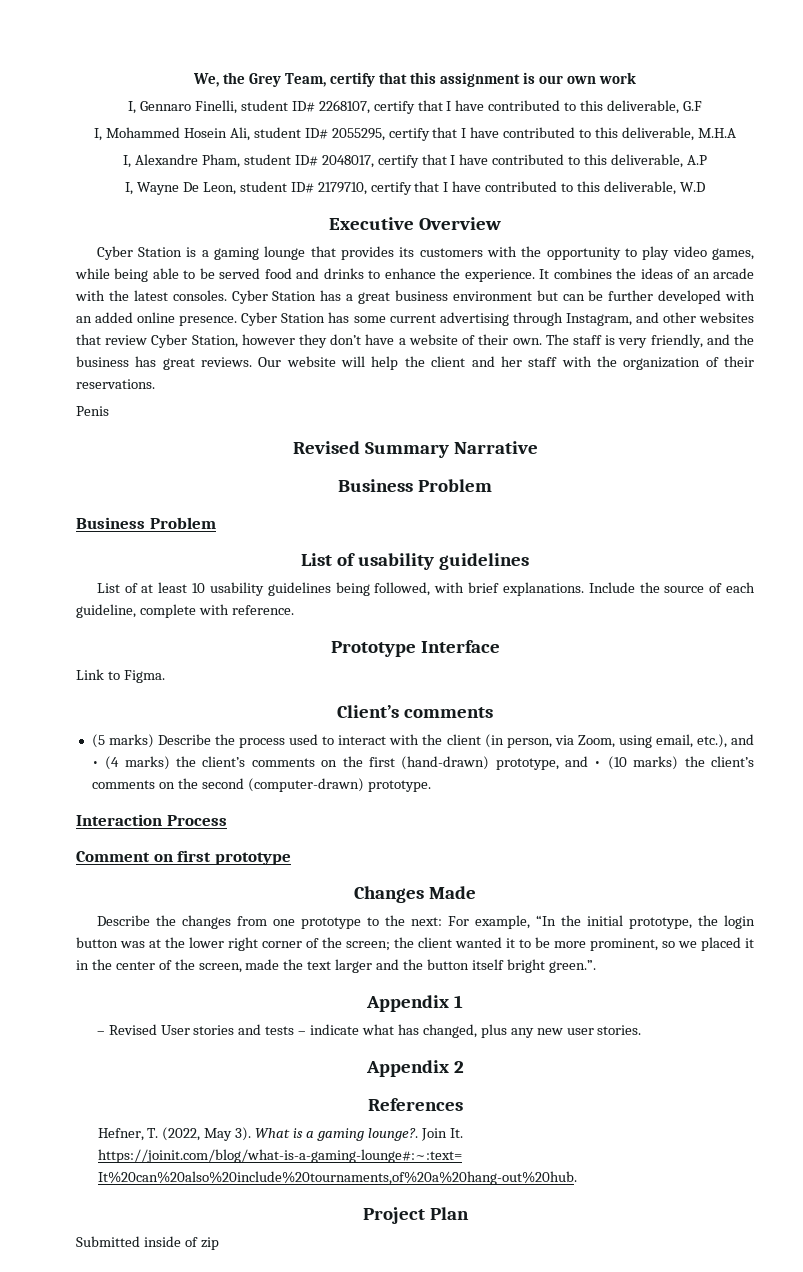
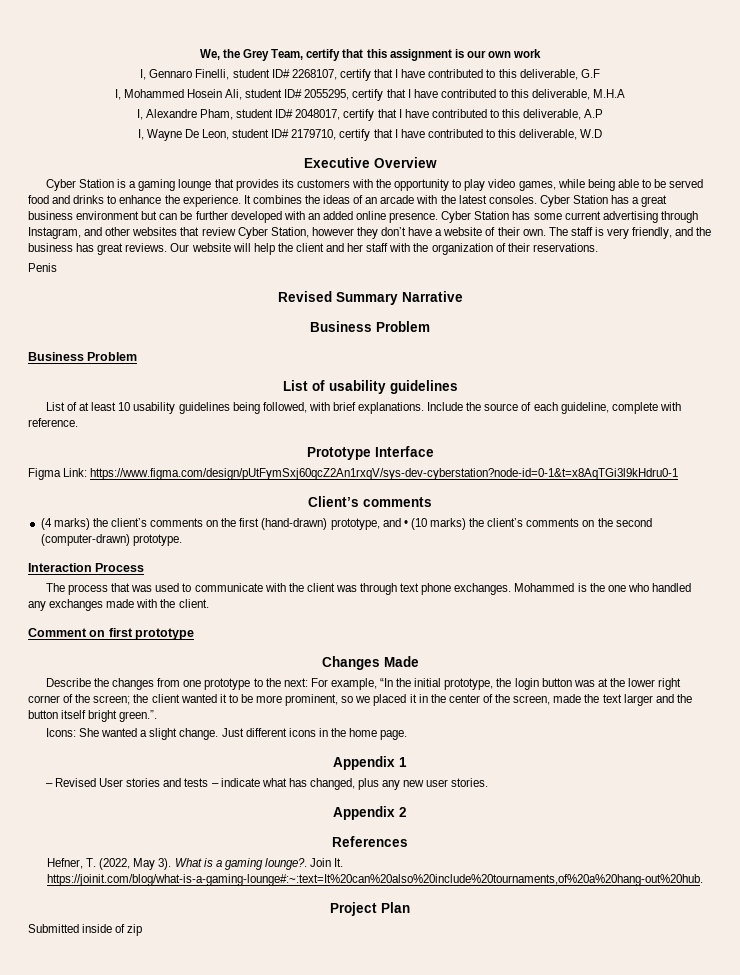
[76,669,165,683] Link to Figma. -> [28,468,679,480] Figma Link: https://www.figma.com/design/pUtFymSxj60qcZ2An1rxqV/sys-dev-cyberstation?node-id=0-1&t=x8AqTGi3l9kHdru0-1
[91,734,754,748] [91,761,99,767] (5 marks) Describe the process used to interact with the client (in person, via Zoom, using email, etc.), and • -> (432, 502) none
(227, 820) none -> [45,583,691,595] [28,599,209,611] // The process that was used to communicate with the client was through text phone exchanges. Mohammed is the one who handled any exchanges made with the client.
(596, 966) none -> [45,728,408,740] // Icons: She wanted a slight change. Just different icons in the home page.

